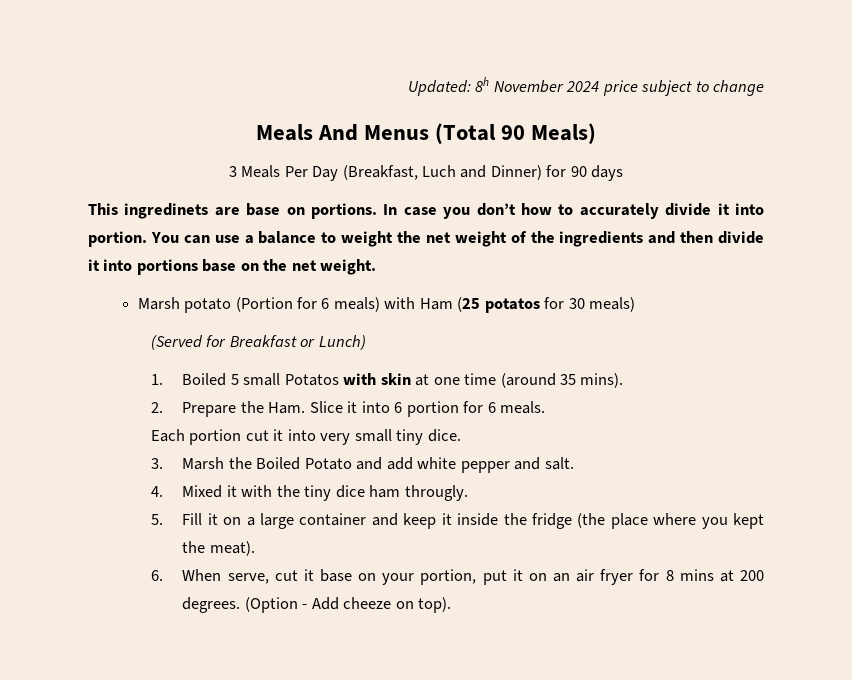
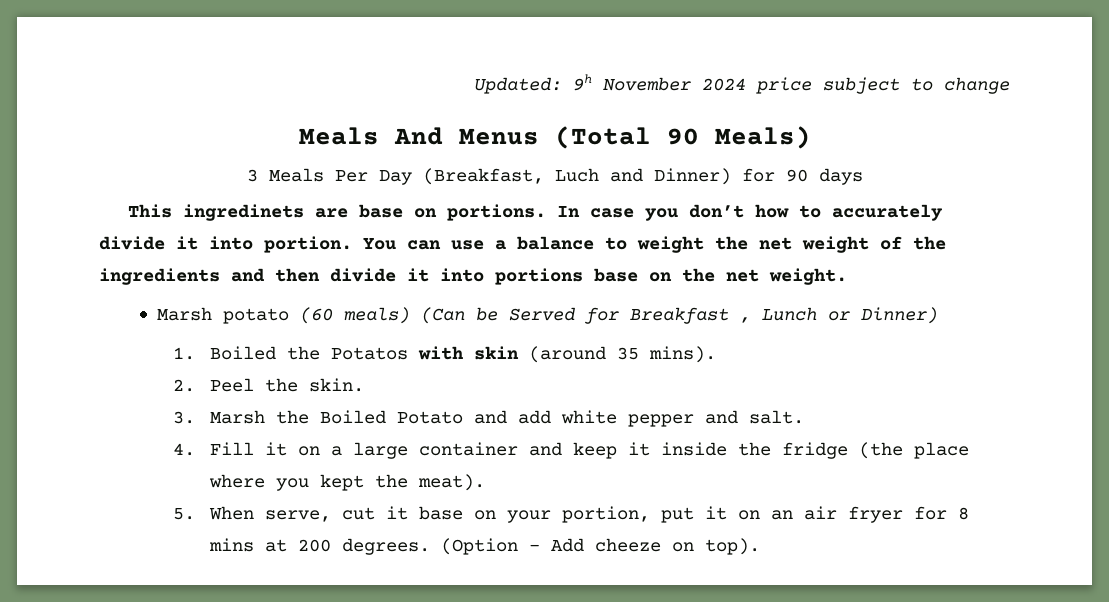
[475,77,490,92] 8h -> [573,74,592,91] 9h
[235,297,636,313] [150,335,366,350] (Portion for 6 meals) with Ham (25 potatos for 30 meals) // (Served for Breakfast or Lunch) -> [299,307,938,324] (60 meals) (Can be Served for Breakfast , Lunch or Dinner)
[230,373,281,386] 5 small -> [287,346,321,360] the
[415,373,497,386] at one time -> (520, 353) none
[182,401,545,417] [150,429,461,445] Prepare the Ham. Slice it into 6 portion for 6 meals. // Each portion cut it into very small tiny dice. -> [210,378,365,392] Peel the skin.
[182,485,468,501] [150,514,163,525] Mixed it with the tiny dice ham througly. // 5. -> (196, 449) none
[150,570,163,581] 6. -> [173,508,196,520] 5.

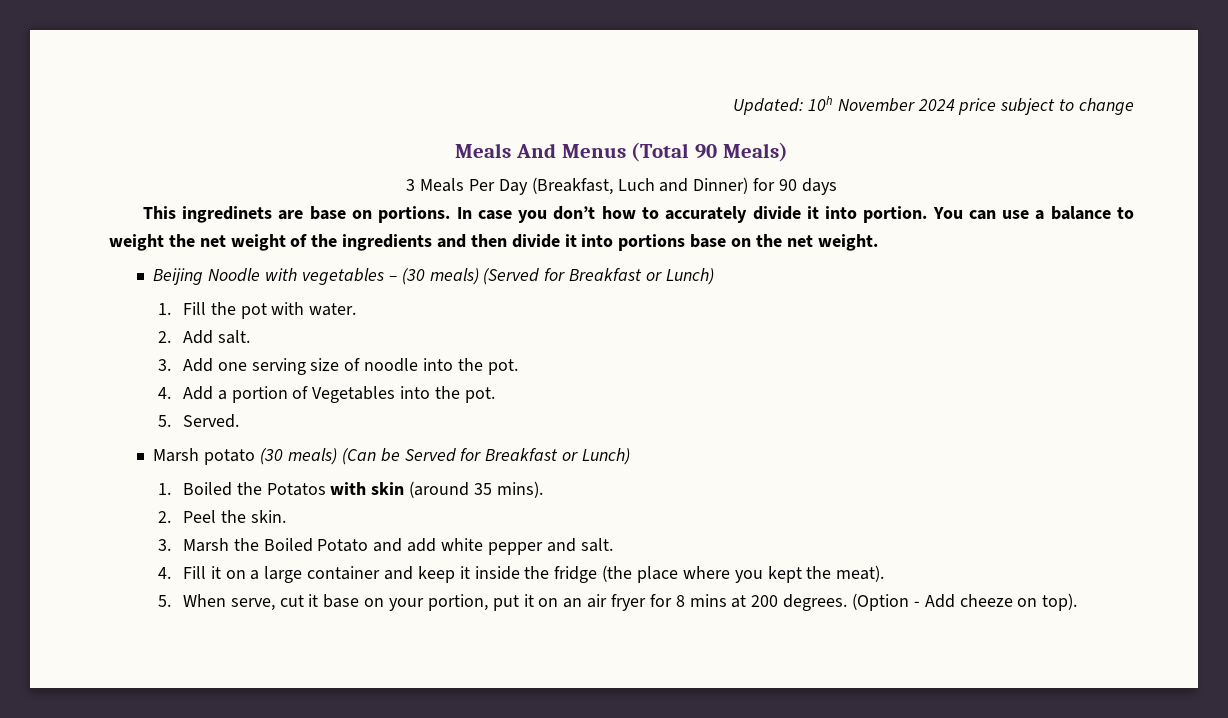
[573,74,592,91] 9h -> [807,96,833,111] 10h
(847, 276) none -> [153,268,714,285] [158,302,357,319] [158,330,250,344] [158,358,518,375] [158,386,495,403] [158,414,239,428] // Beijing Noodle with vegetables – (30 meals) (Served for Breakfast or Lunch) // 1. Fill the pot with water. // 2. Add salt. // 3. Add one serving size of noodle into the pot. // 4. Add a portion of Vegetables into the pot. // 5. Served.
[299,307,333,324] (60 -> [260,448,284,465] (30
[739,307,938,324] , Lunch or Dinner) -> [562,448,630,465] or Lunch)

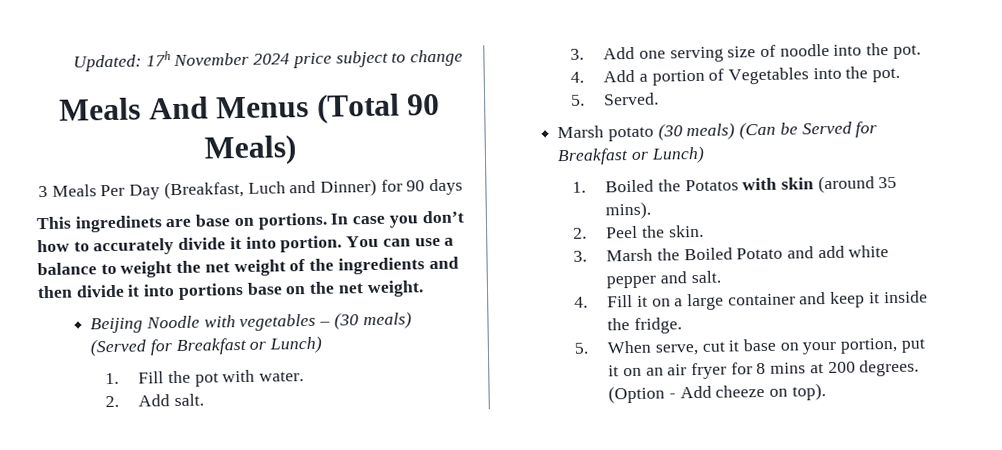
[807,96,833,111] 10h -> [145,51,171,67] 17h
[554,565,885,583] fridge (the place where you kept the meat). -> [633,317,682,334] fridge.

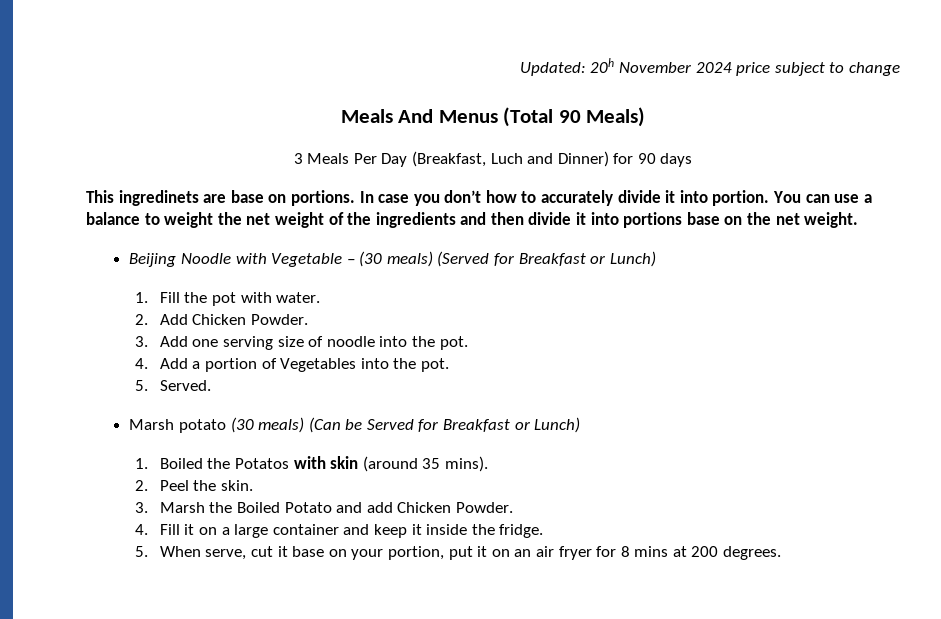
[145,51,171,67] 17h -> [590,58,615,73] 20h
[239,313,317,332] vegetables -> [271,253,343,267] Vegetable
[173,393,204,407] salt. -> [192,314,309,325] Chicken Powder.
[848,245,890,258] [606,270,721,289] white pepper and salt. -> [397,502,513,513] Chicken Powder.
[608,383,826,404] (Option - Add cheeze on top). -> (782, 553) none

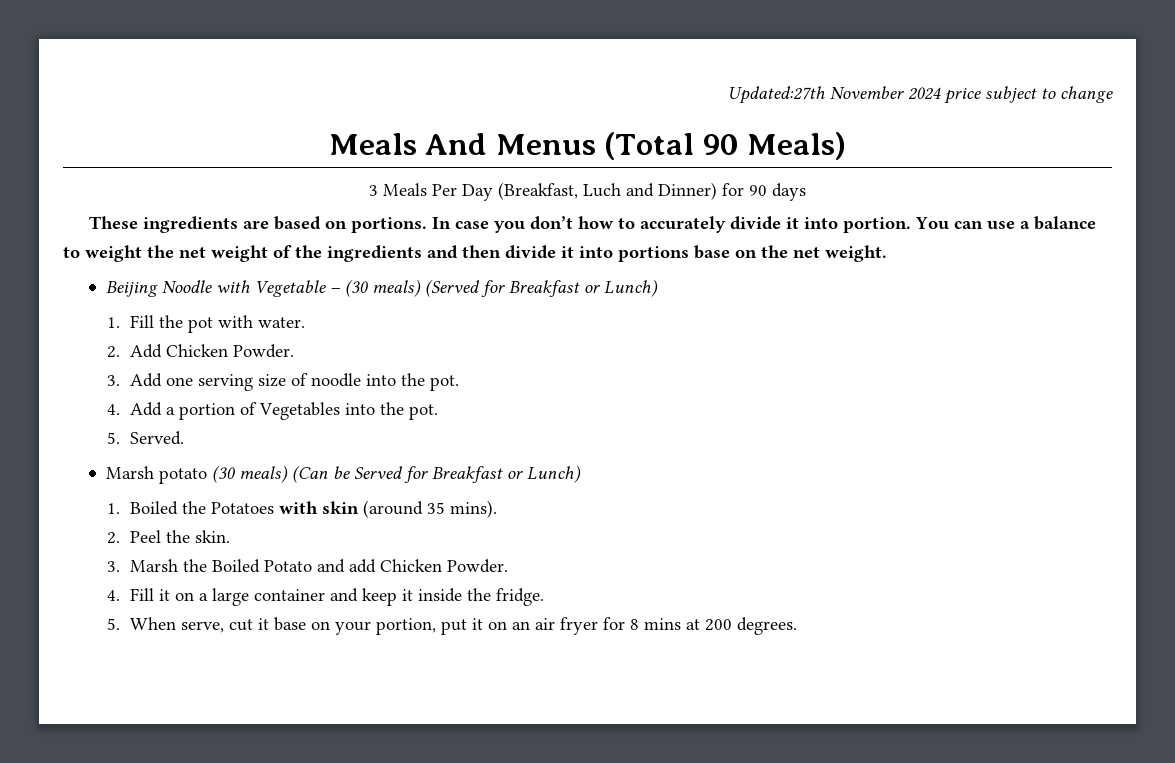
[519,58,615,76] Updated: 20h -> [728,86,825,104] Updated:27th
[86,190,264,206] This ingredinets are base -> [88,216,321,233] These ingredients are based
[235,458,290,469] Potatos -> [210,502,274,514] Potatoes

